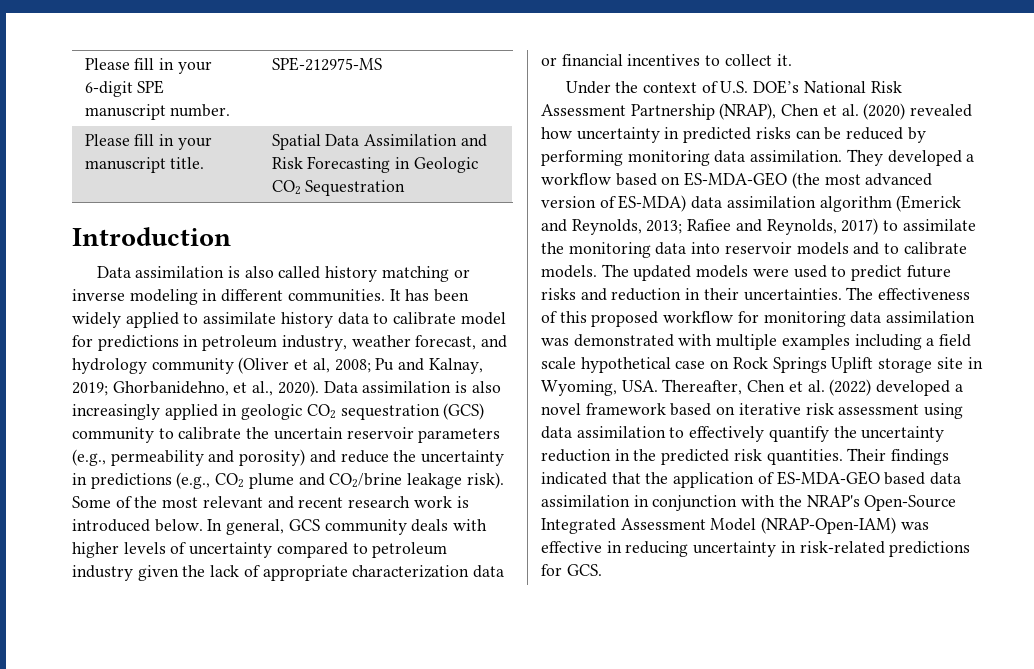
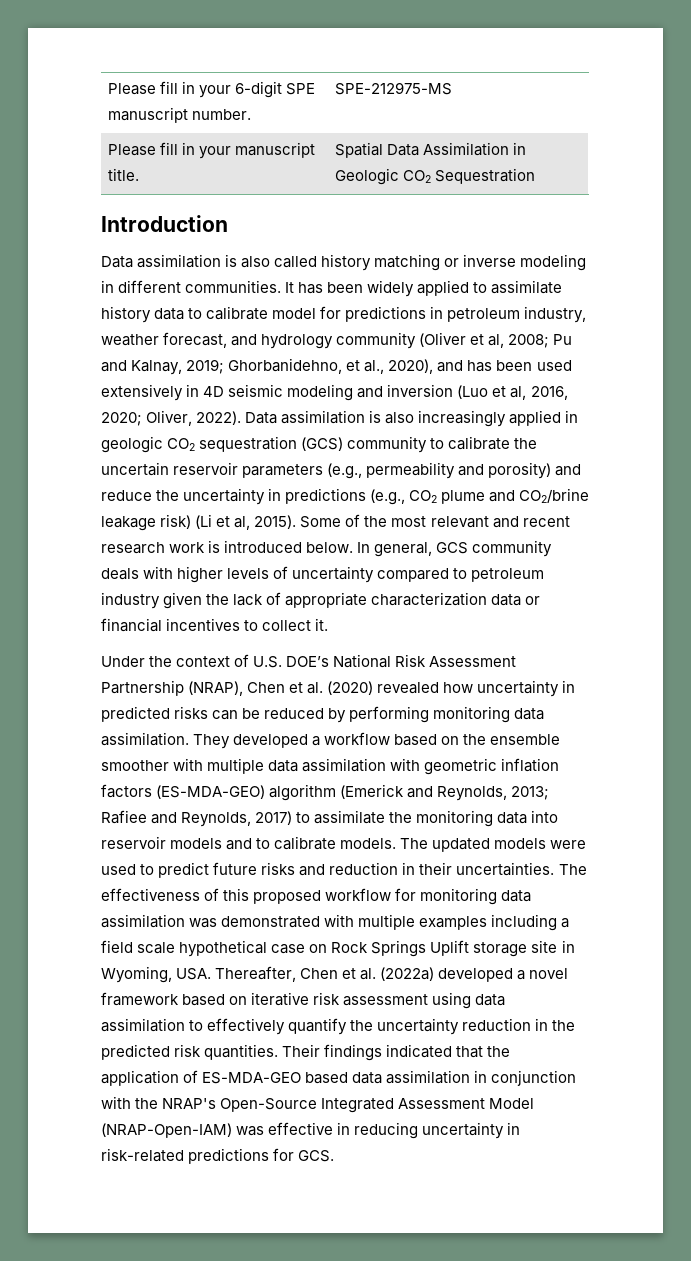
[460,134,487,147] [271,156,391,173] and Risk Forecasting -> (510, 149) none
[277,380,319,397] 2020). -> [388,359,572,374] [101,384,568,401] [101,410,242,426] 2020), and has been used extensively in 4D seismic modeling and inversion (Luo et al, 2016, 2020; Oliver, 2022).
[466,472,504,489] risk). -> [160,514,297,530] risk) (Li et al, 2015).
[684,172,933,189] [541,195,816,212] ES-MDA-GEO (the most advanced version of ES-MDA) data assimilation -> [463,734,561,745] [101,758,560,775] [101,784,266,799] the ensemble smoother with multiple data assimilation with geometric inflation factors (ES-MDA-GEO)
[829,379,872,396] (2022) -> [380,967,435,981] (2022a)

